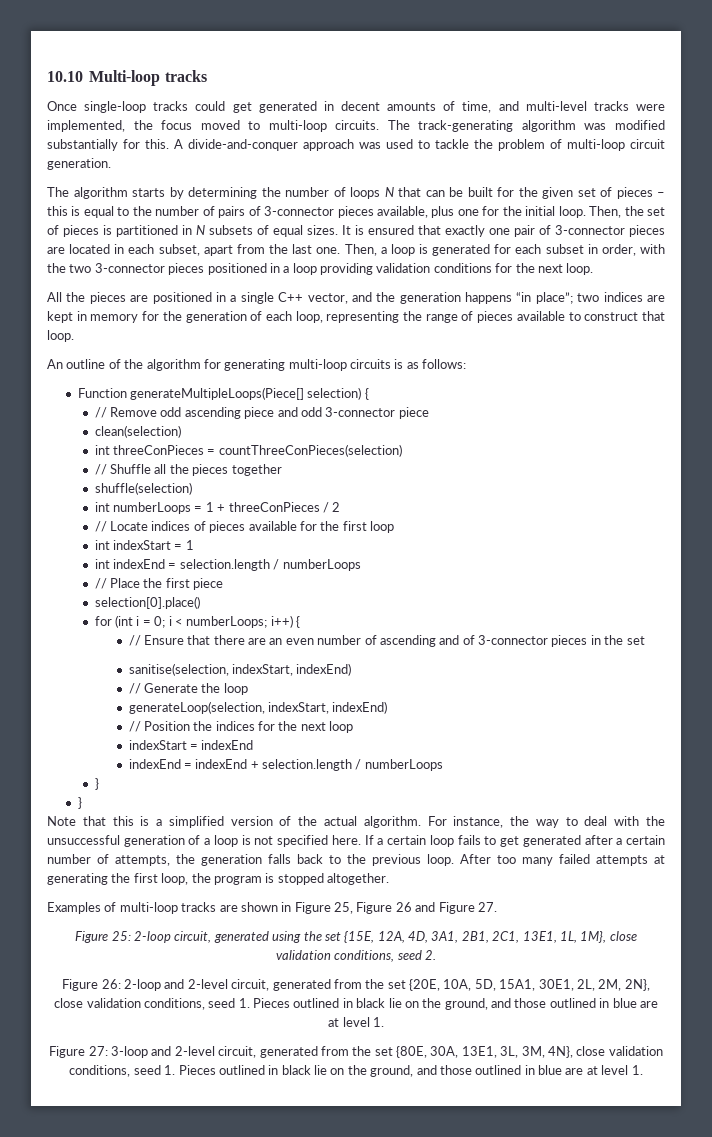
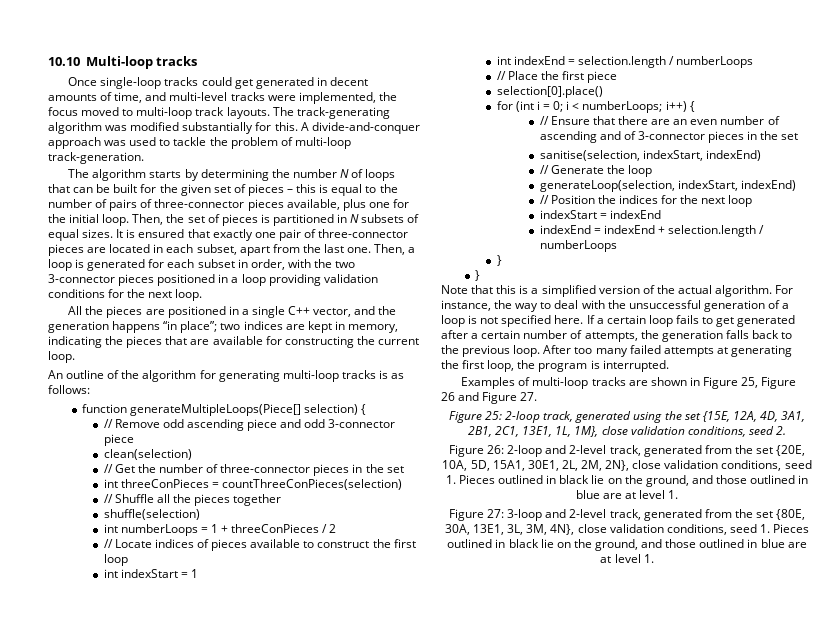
[335,120,380,130] circuits. -> [195,107,270,119] track layouts.
[630,139,665,149] [47,158,111,170] circuit generation. -> [48,152,144,164] track-generation.
(329, 192) none -> [340,169,350,178] N
[384,187,394,197] N -> (396, 175) none
[264,206,335,216] 3-connector -> [154,199,245,208] three-connector
[555,225,625,235] 3-connector -> [318,229,409,238] three-connector
[90,311,665,323] memory for the generation of each loop, representing the range of pieces available to construct that -> [347,324,398,333] [48,336,419,348] memory, indicating the pieces that are available for constructing the current
[350,359,391,369] circuits -> [341,370,376,379] tracks
[77,388,127,398] Function -> [82,404,128,413] function
(181, 431) none -> [103,464,404,476] // // Get the number of three-connector pieces in the set
[299,521,317,531] for -> [303,541,370,548] to construct
[277,873,389,885] stopped altogether. -> [602,360,669,372] interrupted.
[174,931,212,943] circuit, -> [543,411,574,422] track,
[231,979,270,991] circuit, -> [609,445,641,456] track,
[218,1046,257,1058] circuit, -> [609,509,641,520] track,

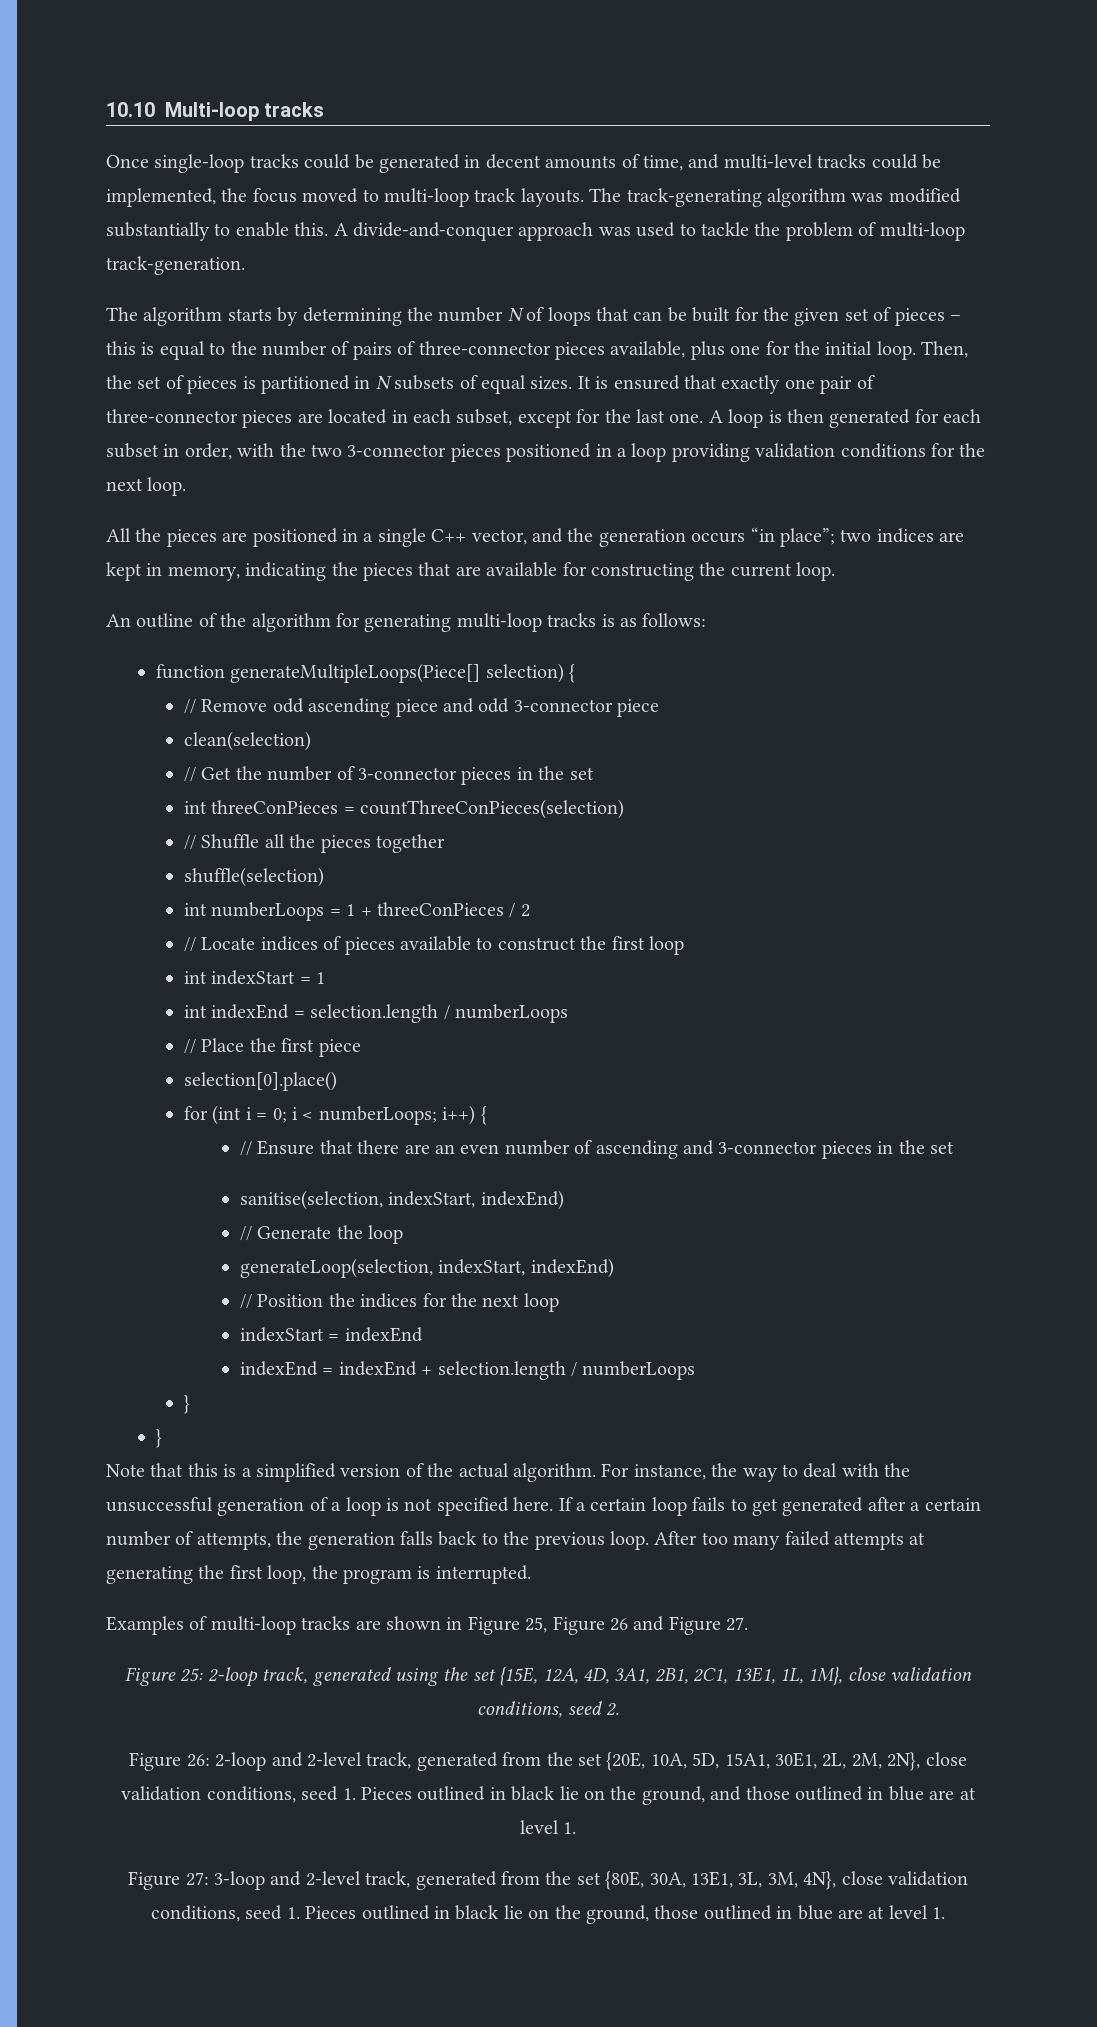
[234,79,253,89] get -> [354,154,374,169] be
[267,95,296,101] were -> [871,154,941,169] could be
[255,122,272,131] for -> [214,222,289,237] to enable
[239,244,300,256] apart from -> [517,409,601,428] except for
[374,244,416,255] [48,259,85,271] Then, a loop is -> [708,409,824,428] A loop is then
[112,321,161,333] happens -> [691,532,746,543] occurs
[220,464,311,473] three-connector -> [357,767,457,780] 3-connector
[623,131,636,140] of -> (714, 1147) none
[641,539,663,548] and -> (649, 1914) none

